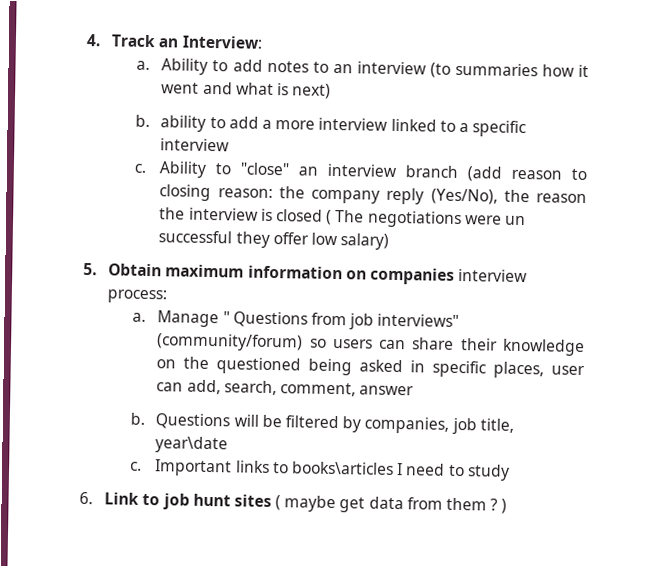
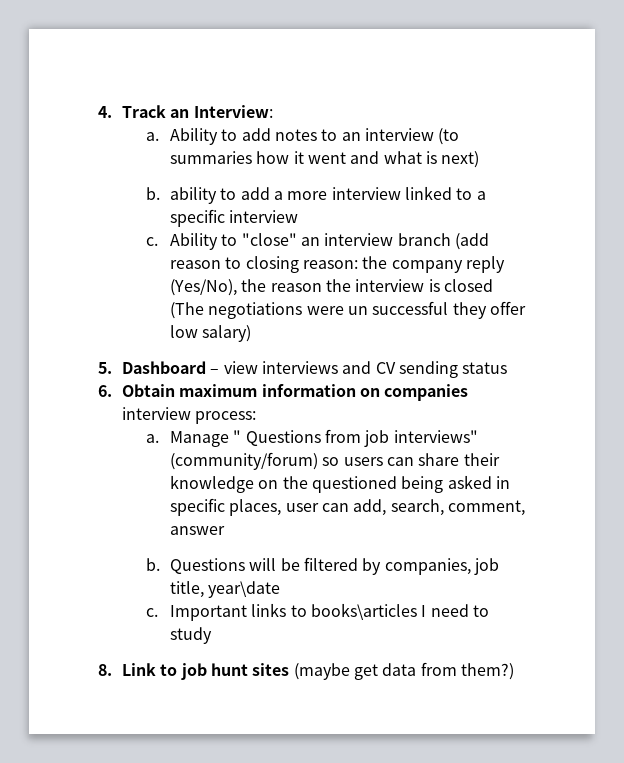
[326,209,365,225] ( The -> [170,302,205,319] (The
(97, 269) none -> [122,361,508,378] [98,385,112,397] Dashboard – view interviews and CV sending status // 6.
[79,491,93,505] 6. -> [98,664,112,676] 8.
[275,495,337,513] ( maybe -> [293,663,350,680] (maybe
[445,497,508,514] them ? ) -> [460,663,514,680] them?)

